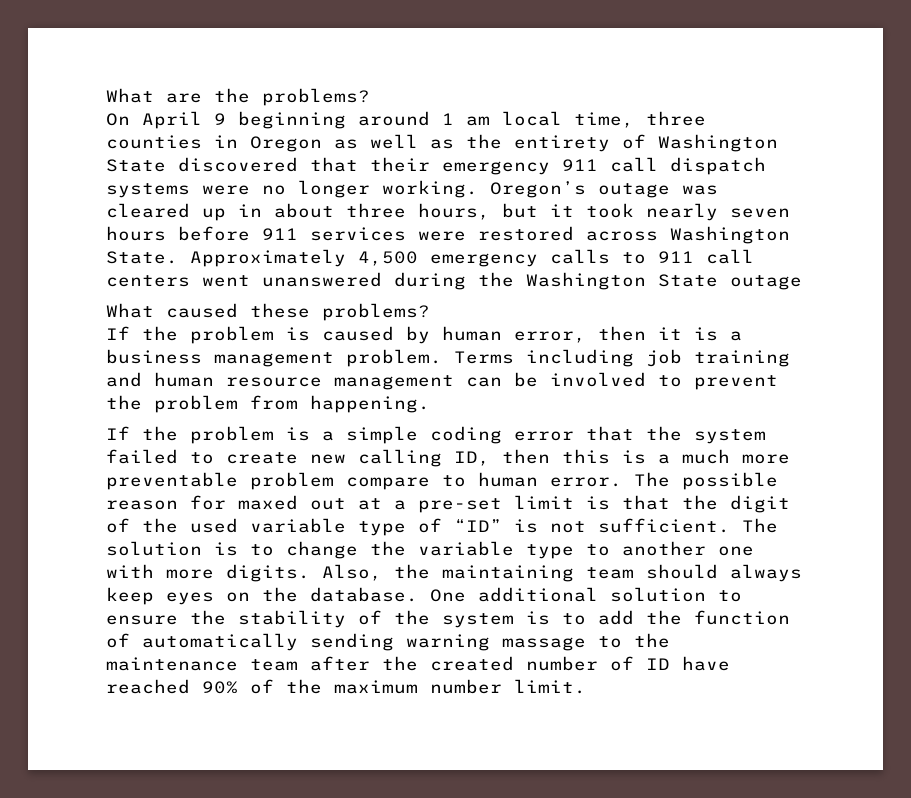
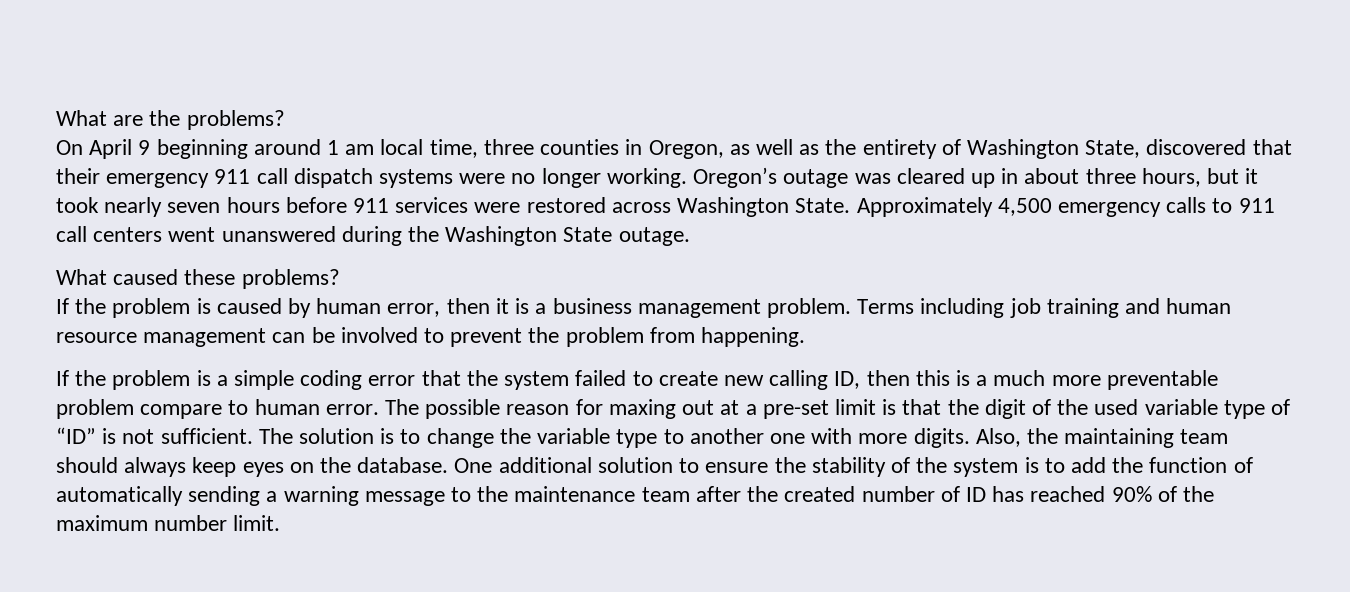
[250,136,322,152] Oregon -> [648,140,724,159] Oregon,
[106,159,166,172] State -> [1085,140,1141,158] State,
[730,275,802,290] outage -> [618,227,690,246] outage.
[238,495,298,510] maxed -> [608,399,676,419] maxing
[406,634,586,651] warning massage -> [266,486,445,506] a warning message
[682,656,730,671] have -> [992,486,1025,502] has

